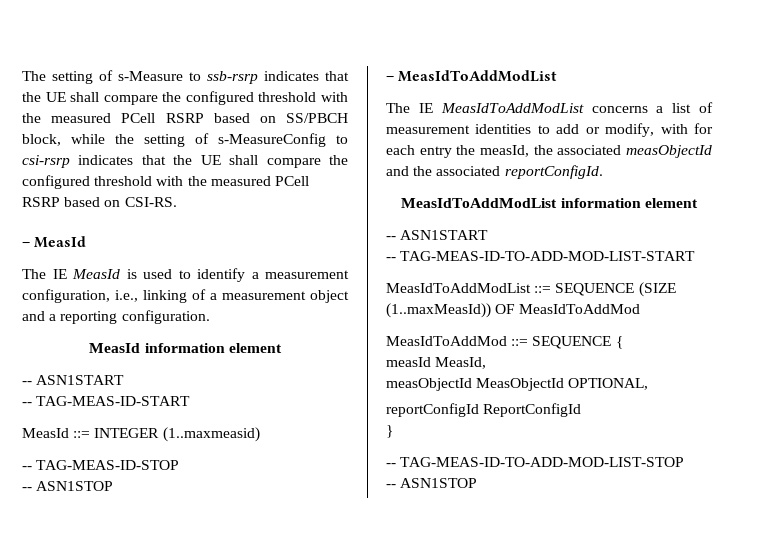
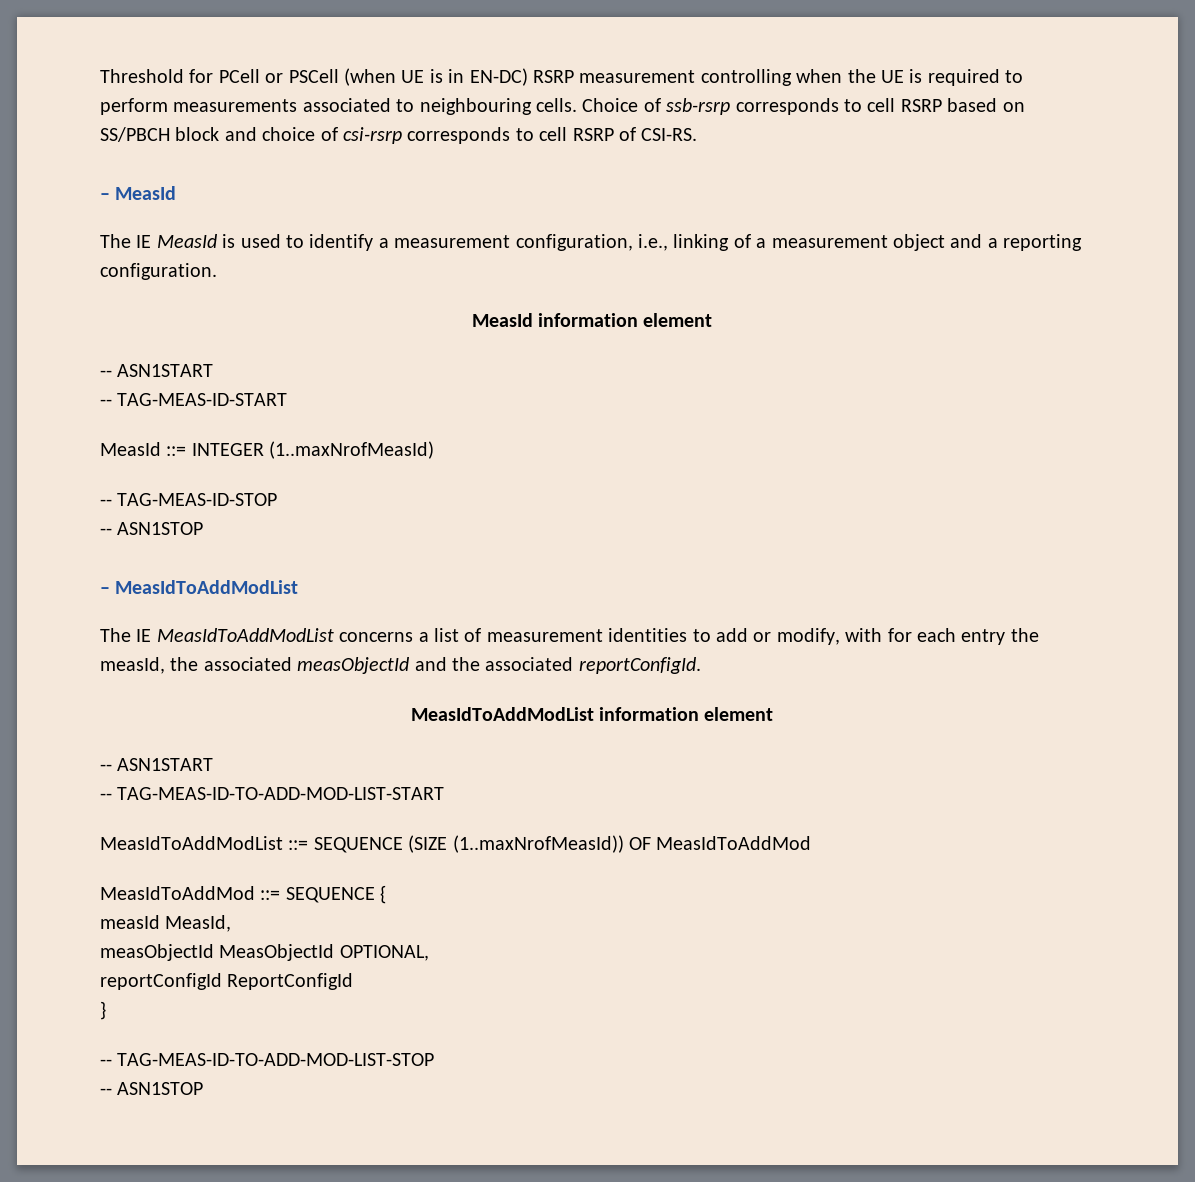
[22,70,349,84] [22,91,348,105] [22,113,348,123] [22,133,348,147] [22,155,348,168] [22,175,309,189] [22,197,121,207] The setting of s-Measure to ssb-rsrp indicates that the UE shall compare the configured threshold with the measured PCell RSRP based on SS/PBCH block, while the setting of s-MeasureConfig to csi-rsrp indicates that the UE shall compare the configured threshold with the measured PCell RSRP based on -> [100,68,1024,86] [100,98,1025,115] [100,127,636,144] Threshold for PCell or PSCell (when UE is in EN-DC) RSRP measurement controlling when the UE is required to perform measurements associated to neighbouring cells. Choice of ssb-rsrp corresponds to cell RSRP based on SS/PBCH block and choice of csi-rsrp corresponds to cell RSRP of
[162,427,260,442] (1..maxmeasid) -> [269,441,435,459] (1..maxNrofMeasId)
[386,303,491,318] (1..maxMeasId)) -> [452,835,624,853] (1..maxNrofMeasId))

